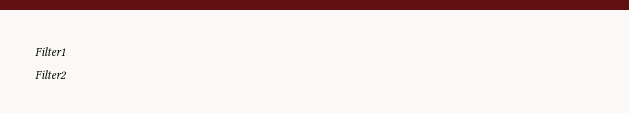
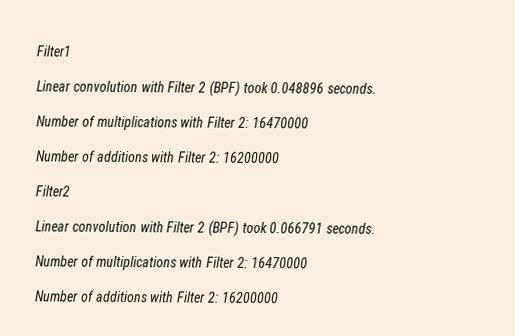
[35,70,67,80] Filter2 -> [36,80,378,97] [36,115,309,131] [36,150,280,164] [35,185,70,197] [35,220,377,237] [35,255,308,271] [34,290,279,304] Linear convolution with Filter 2 (BPF) took 0.048896 seconds. // Number of multiplications with Filter 2: 16470000 // Number of additions with Filter 2: 16200000 // Filter2 // Linear convolution with Filter 2 (BPF) took 0.066791 seconds. // Number of multiplications with Filter 2: 16470000 // Number of additions with Filter 2: 16200000

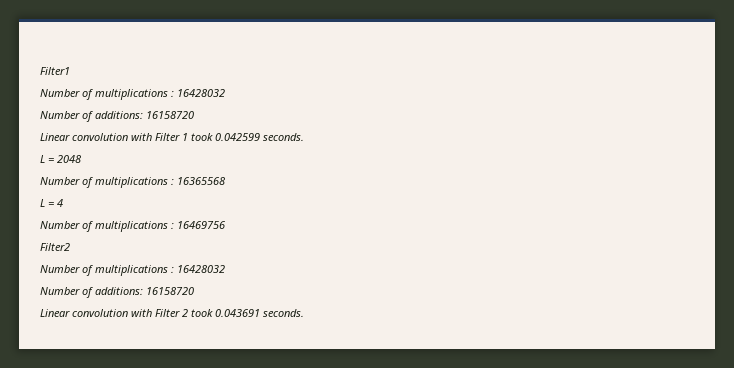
[36,80,378,97] [36,115,309,131] [36,150,280,164] [35,185,70,197] [35,220,377,237] [35,255,308,271] [34,290,279,304] // Linear convolution with Filter 2 (BPF) took 0.048896 seconds. // Number of multiplications with Filter 2: 16470000 // Number of additions with Filter 2: 16200000 // Filter2 // Linear convolution with Filter 2 (BPF) took 0.066791 seconds. // Number of multiplications with Filter 2: 16470000 // Number of additions with Filter 2: 16200000 -> [40,89,225,100] [40,111,194,122] [40,133,304,141] [40,155,81,163] [40,177,225,188] [40,199,63,207] [40,221,225,232] [40,243,70,251] [40,265,225,276] [40,287,194,298] [40,309,304,317] // Number of multiplications : 16428032 // Number of additions: 16158720 // Linear convolution with Filter 1 took 0.042599 seconds. // L = 2048 // Number of multiplications : 16365568 // L = 4 // Number of multiplications : 16469756 // Filter2 // Number of multiplications : 16428032 // Number of additions: 16158720 // Linear convolution with Filter 2 took 0.043691 seconds.

